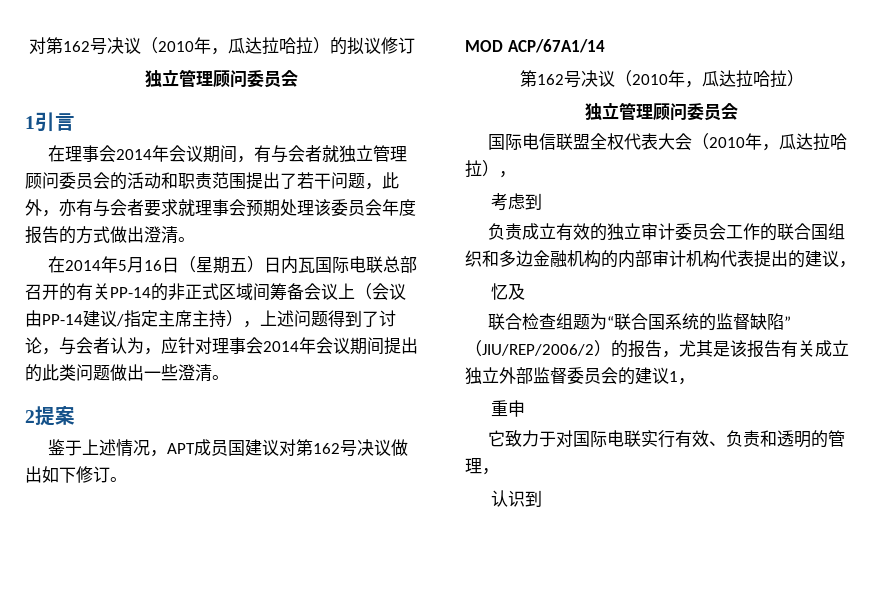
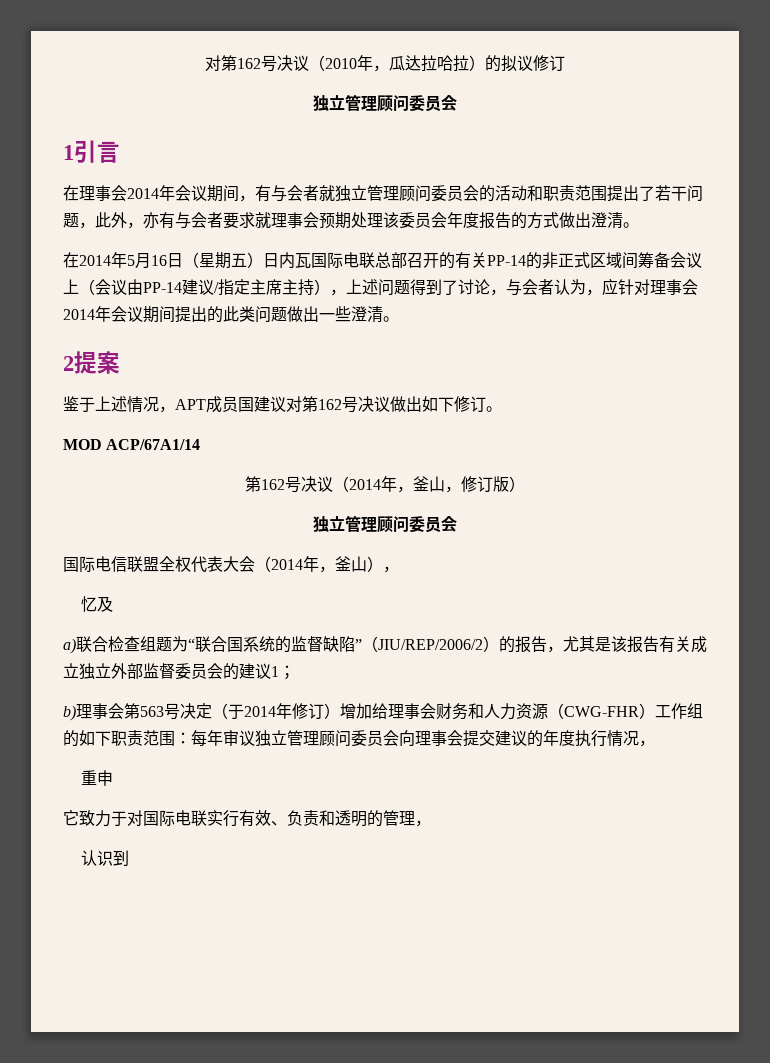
[631,70,787,88] 2010年，瓜达拉哈拉 -> [349,476,509,493] 2014年，釜山，修订版
[708,133,847,151] [465,160,516,178] [491,193,543,211] [487,223,845,241] [465,250,839,268] 2010年，瓜达拉哈拉）， // 考虑到 // 负责成立有效的独立审计委员会工作的联合国组织和多边金融机构的内部审计机构代表提出的建议 -> [271,556,383,573] 2014年，釜山）
(526, 291) none -> [63,638,76,654] a)
(678, 376) none -> [279,665,295,680] [63,703,703,721] [63,730,639,747] ； // b)理事会第563号决定（于2014年修订）增加给理事会财务和人力资源（CWG-FHR）工作组的如下职责范围：每年审议独立管理顾问委员会向理事会提交建议的年度执行情况

